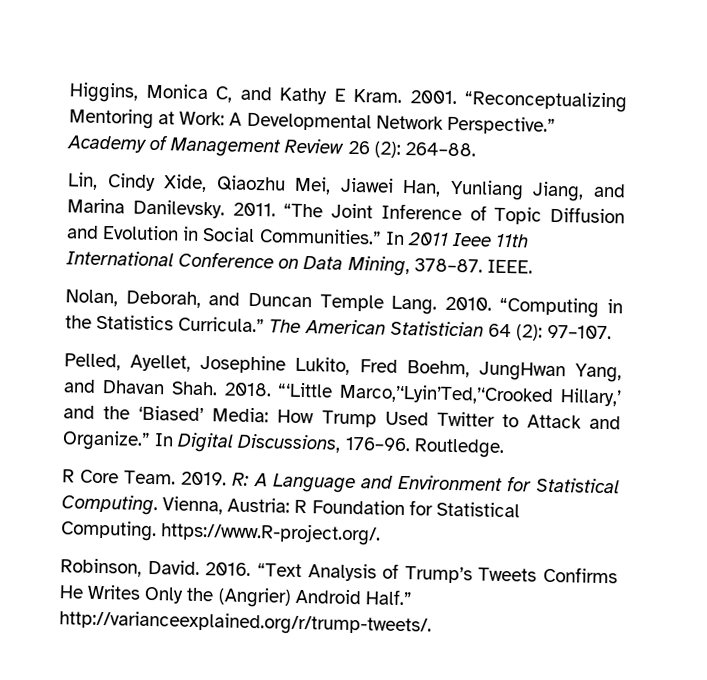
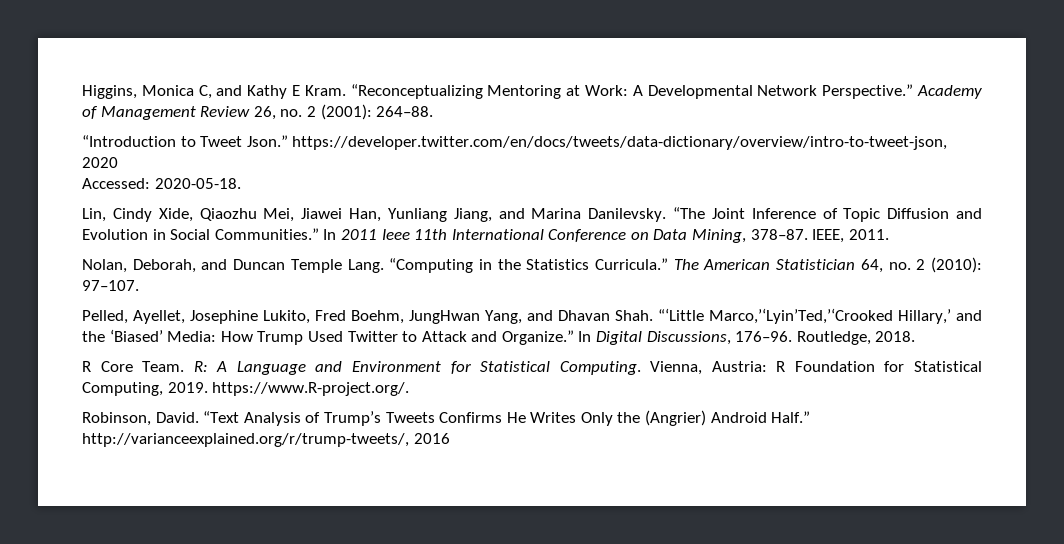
[409,90,457,105] 2001. -> (346, 90) none
[347,140,476,158] 26 (2): 264–88. -> [253,104,434,120] [82,135,948,150] [82,157,118,168] [82,178,241,189] 26, no. 2 (2001): 264–88. // “Introduction to Tweet Json.” https://developer.twitter.com/en/docs/tweets/data-dictionary/overview/intro-to-tweet-json, 2020 // Accessed: 2020-05-18.
[232,202,276,217] 2011. -> (667, 215) none
[486,259,533,274] IEEE. -> [812,229,889,243] IEEE, 2011.
[444,296,492,311] 2010. -> (384, 266) none
[487,323,543,341] 64 (2): -> [860,257,983,273] 64, no. 2 (2010):
[223,382,272,397] 2018. -> (653, 315) none
[413,438,505,459] Routledge. -> [796,331,916,345] Routledge, 2018.
[181,471,228,486] 2019. -> (185, 366) none
[60,520,157,542] Computing. -> [82,382,208,396] Computing, 2019.
[205,562,252,577] 2016. -> (199, 417) none
[59,610,432,637] http://varianceexplained.org/r/trump-tweets/. -> [82,433,450,447] http://varianceexplained.org/r/trump-tweets/, 2016

